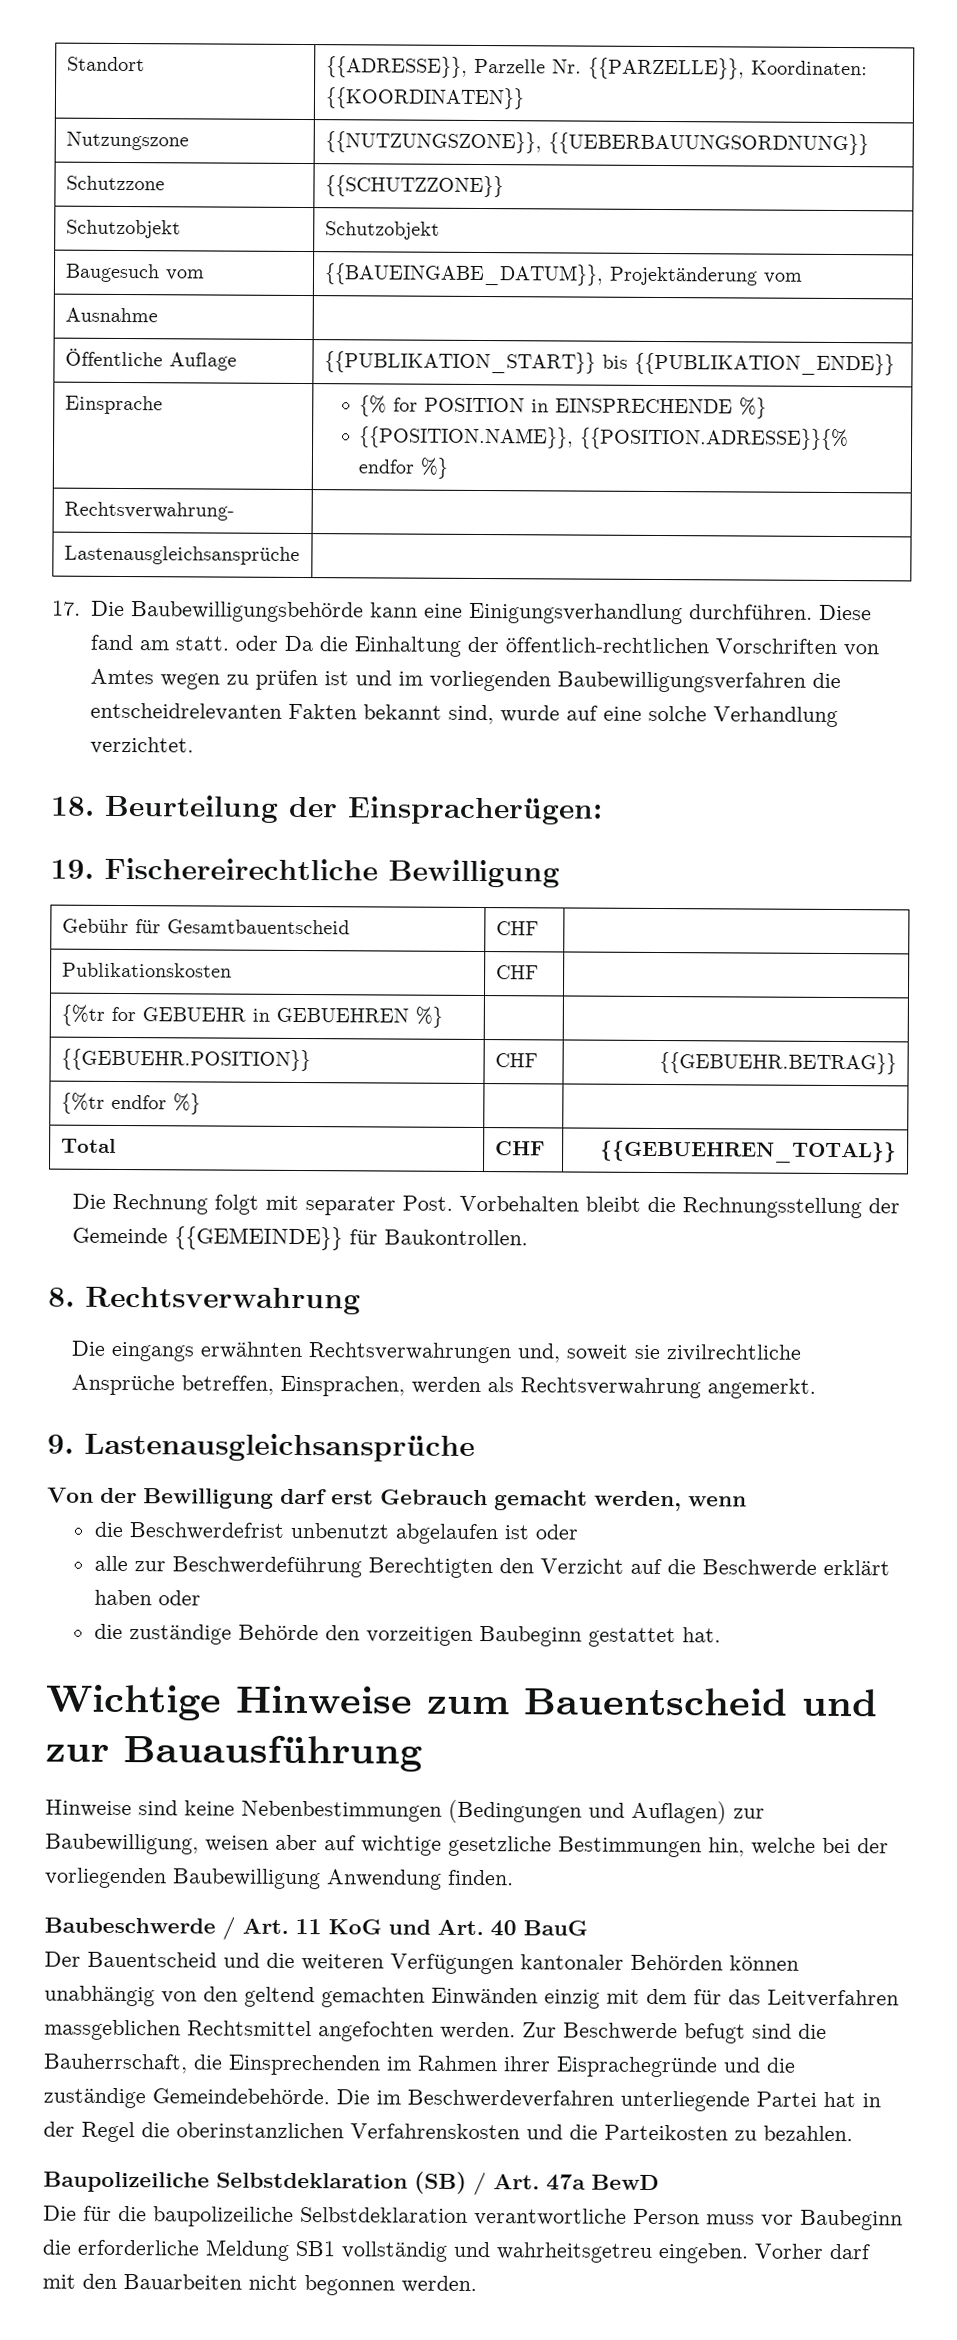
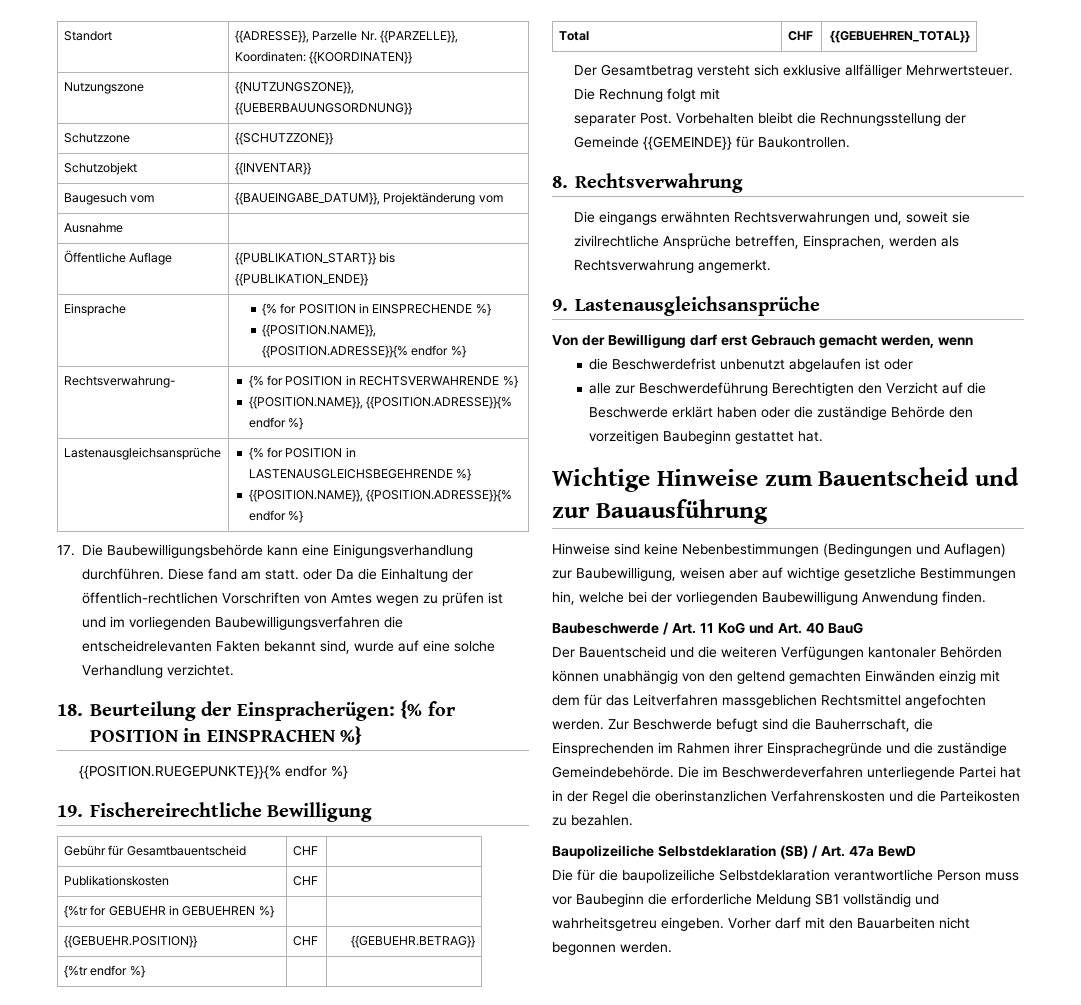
[324,221,440,240] Schutzobjekt -> [234,162,311,175] {{INVENTAR}}
[63,545,300,565] // Lastenausgleichsansprüche | -> [248,375,518,388] [248,396,513,409] [248,417,304,430] [63,447,221,460] [248,447,356,460] [248,468,472,481] [248,489,513,502] [248,510,304,523] {% for POSITION in RECHTSVERWAHRENDE %} // {{POSITION.NAME}}, {{POSITION.ADRESSE}}{% endfor %} // Lastenausgleichsansprüche | {% for POSITION in LASTENAUSGLEICHSBEGEHRENDE %} // {{POSITION.NAME}}, {{POSITION.ADRESSE}}{% endfor %}
(603, 810) none -> [400,700,455,719] [90,726,363,745] [78,765,348,779] {% for POSITION in EINSPRACHEN %} // {{POSITION.RUEGEPUNKTE}}{% endfor %}
(898, 1152) none -> [573,64,1013,78] Der Gesamtbetrag versteht sich exklusive allfälliger Mehrwertsteuer.
(300, 1203) none -> (720, 94) //
(201, 1598) // -> (791, 412) none
[556,2056,718,2078] Eisprachegründe -> [767,742,882,756] Einsprachegründe

